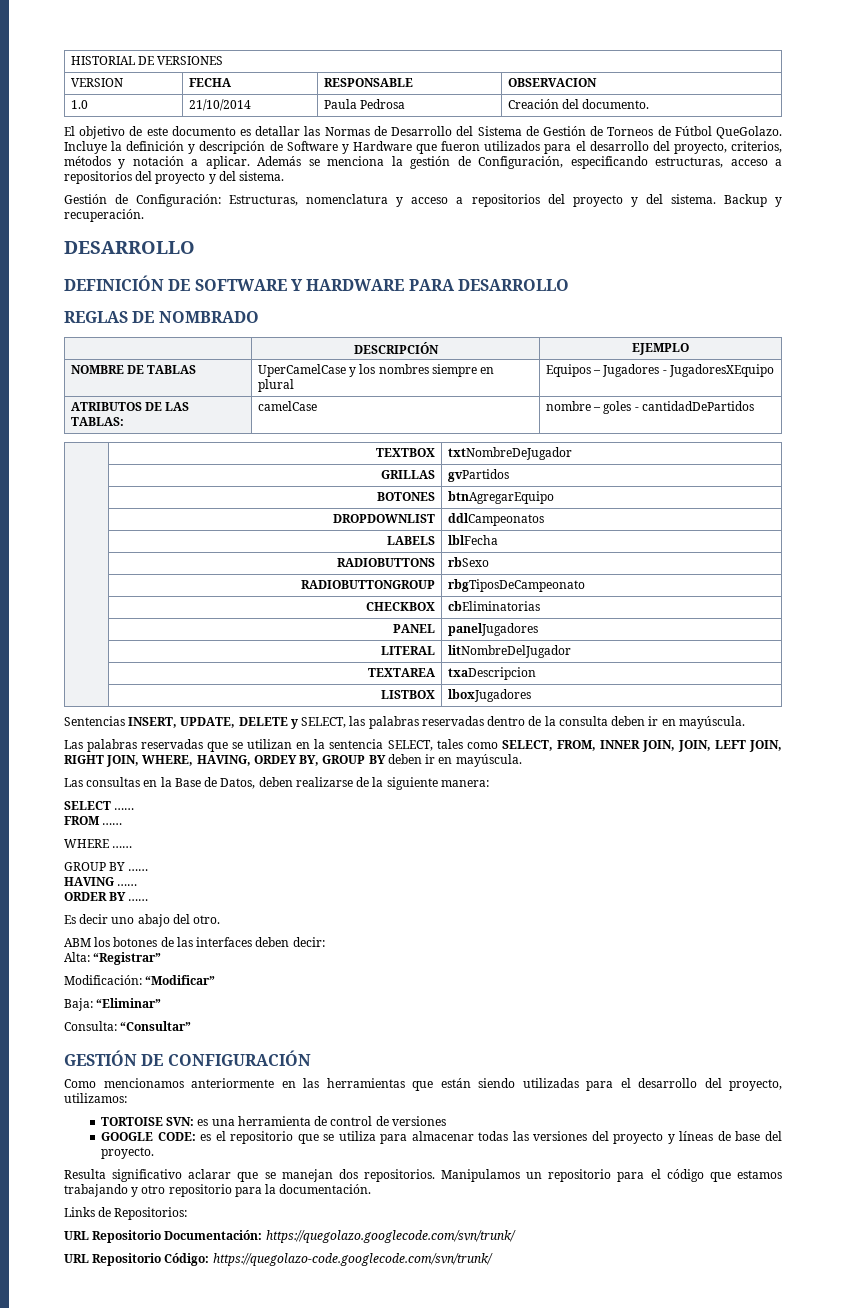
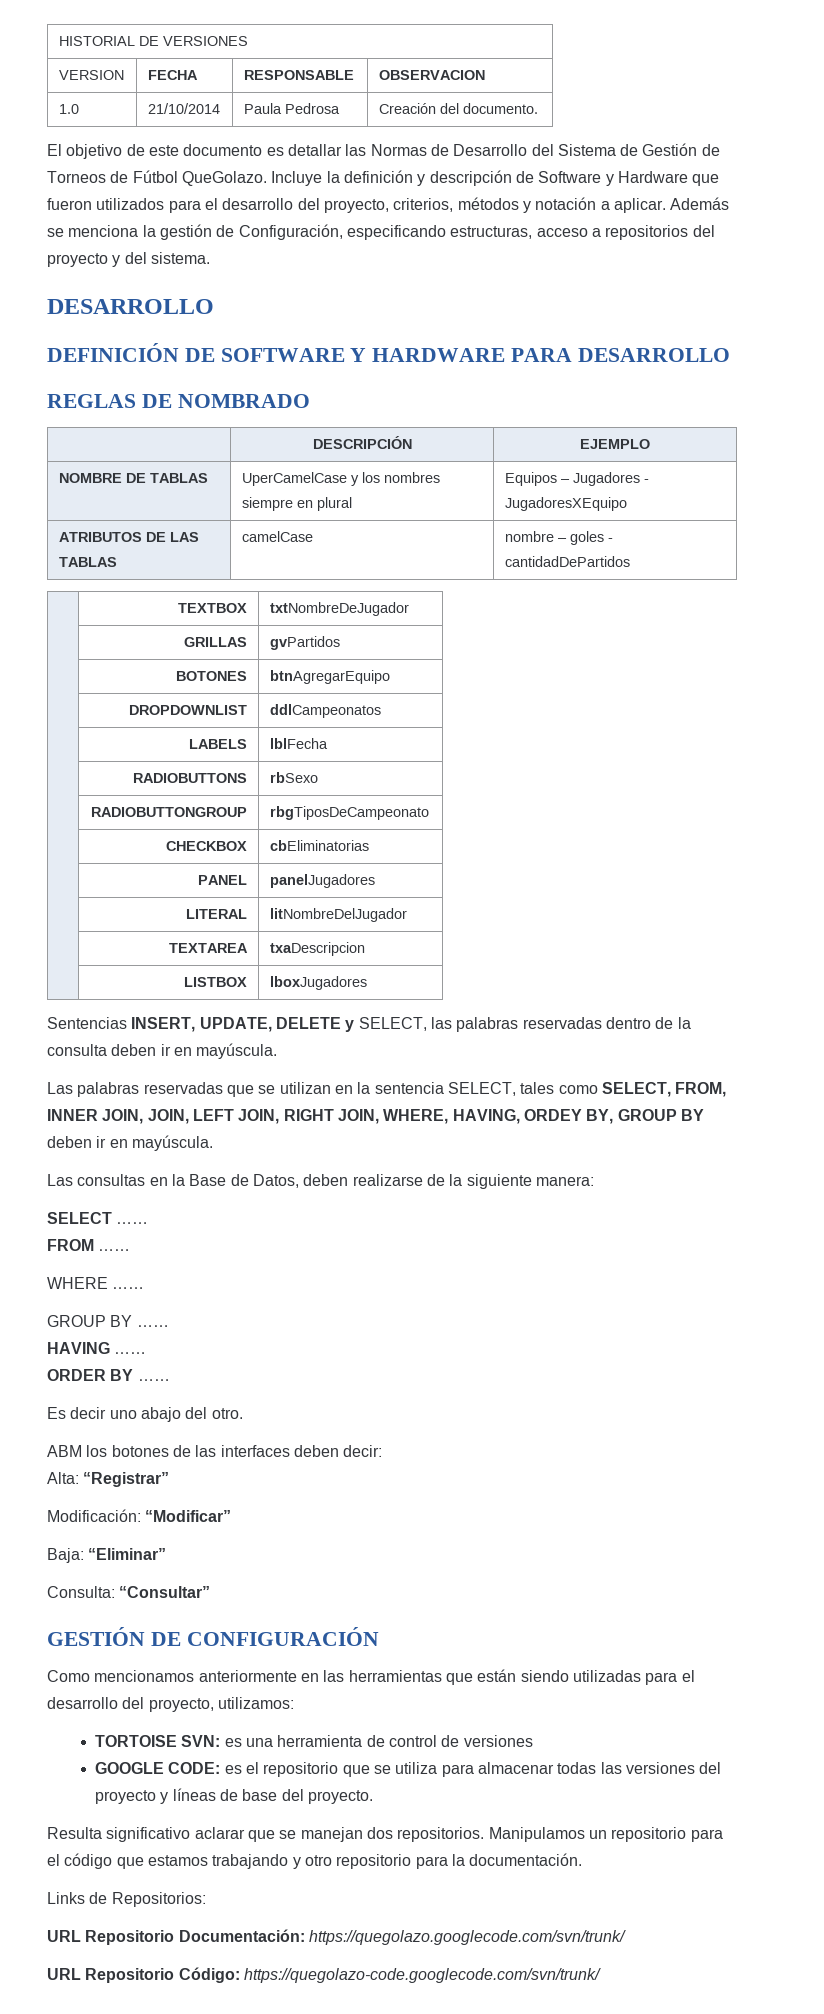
[64,194,783,207] [64,209,144,222] // Gestión de Configuración: Estructuras, nomenclatura y acceso a repositorios del proyecto y del sistema. Backup y recuperación. -> (210, 258) none
[70,417,124,426] TABLAS: -> [58,557,117,567] TABLAS

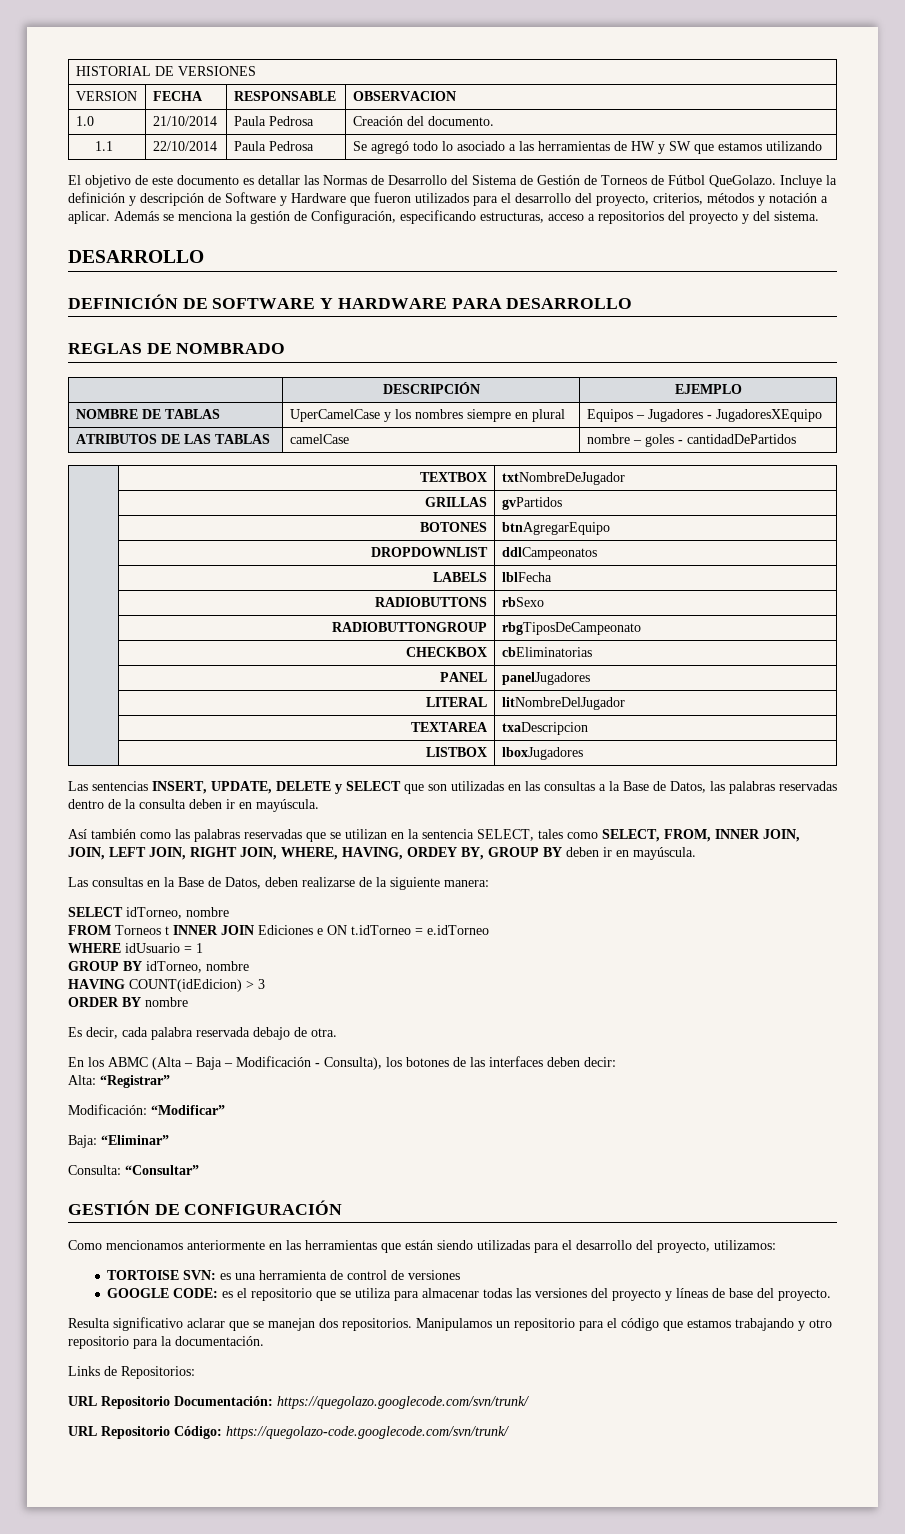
(538, 108) none -> [94,141,113,151] [152,141,217,151] [233,141,314,151] [352,141,822,154] // 1.1 | 22/10/2014 | Paula Pedrosa | Se agregó todo lo asociado a las herramientas de HW y SW que estamos utilizando
[47,1017,127,1029] Sentencias -> [68,781,148,791] Las sentencias
[358,1017,427,1031] SELECT, -> [346,781,706,794] SELECT que son utilizadas en las consultas a la Base de Datos,
[47,1082,73,1094] Las -> [68,829,190,839] Así también como las
[116,1222,149,1224] …… -> [126,907,229,919] idTorneo, nombre
[98,1249,131,1251] [47,1277,145,1289] [47,1315,169,1327] …… // WHERE …… // GROUP BY …… -> [115,925,489,935] [68,943,203,953] [68,961,249,973] Torneos t INNER JOIN Ediciones e ON t.idTorneo = e.idTorneo // WHERE idUsuario = 1 // GROUP BY idTorneo, nombre
[114,1352,147,1354] …… -> [129,979,265,992] COUNT(idEdicion) > 3
[137,1379,170,1381] …… -> [145,997,188,1007] nombre
[70,1407,243,1422] [47,1445,82,1457] decir uno abajo del otro. // ABM -> [86,1027,337,1040] [68,1056,382,1070] decir, cada palabra reservada debajo de otra. // En los ABMC (Alta – Baja – Modificación - Consulta),

